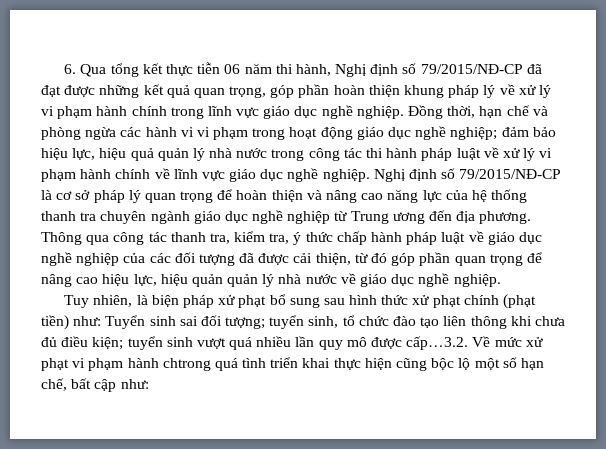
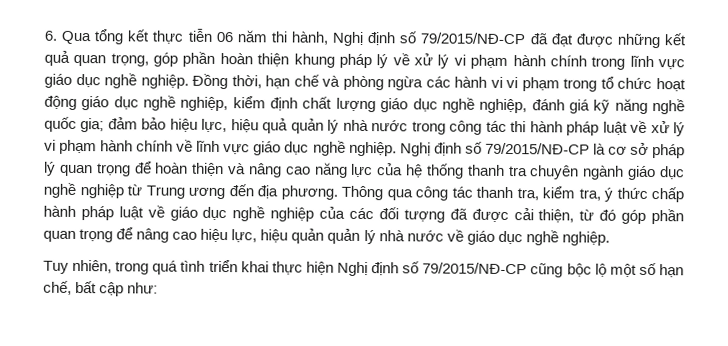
(286, 134) none -> [600,76,653,90] tổ chức
[450,127,498,140] nghiệp; -> [180,96,686,115] [44,116,105,133] nghiệp, kiểm định chất lượng giáo dục nghề nghiệp, đánh giá kỹ năng nghề quốc gia;
[136,294,537,309] [41,315,565,330] [41,336,543,350] [41,358,211,371] là biện pháp xử phạt bổ sung sau hình thức xử phạt chính (phạt tiền) như: Tuyển sinh sai đối tượng; tuyển sinh, tổ chức đào tạo liên thông khi chưa đủ điều kiện; tuyển sinh vượt quá nhiều lần quy mô được cấp…3.2. Về mức xử phạt vi phạm hành chtrong -> [115,261,150,275] trong
(392, 364) none -> [337,261,528,277] Nghị định số 79/2015/NĐ-CP

